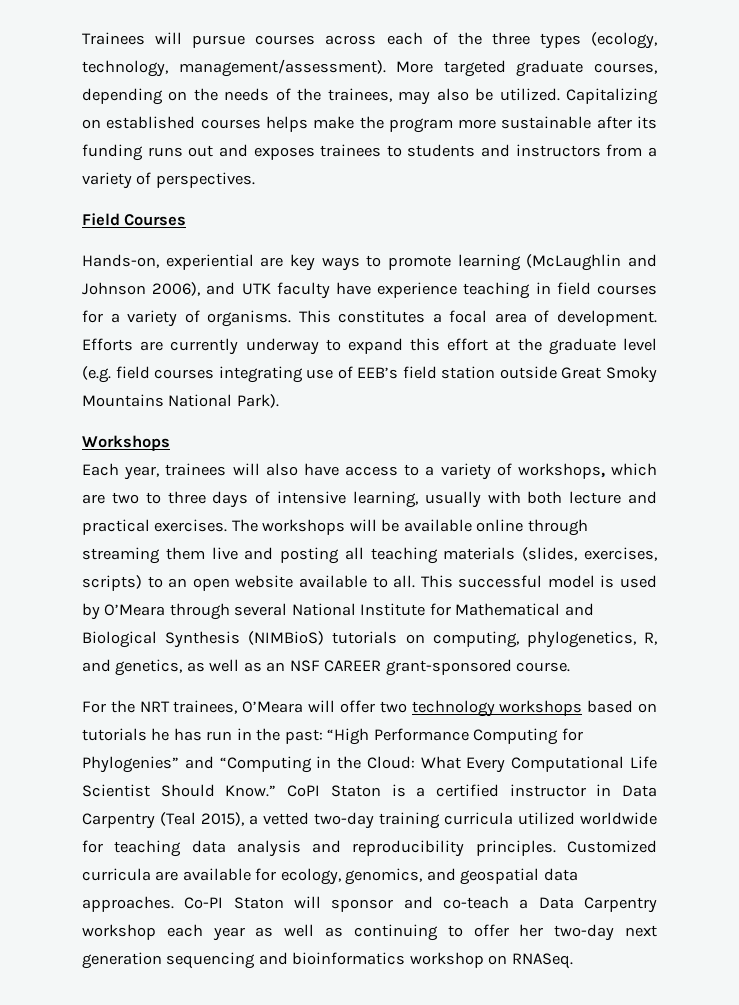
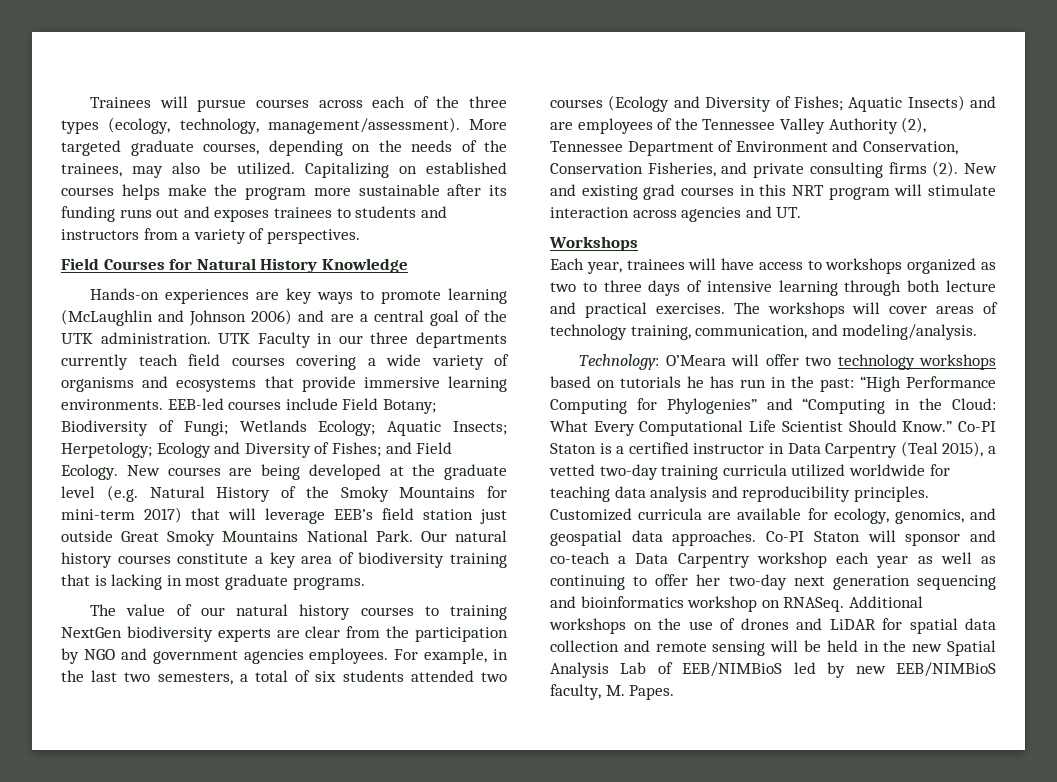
[82,254,254,270] // Hands-on, experiential -> [169,258,408,273] [90,288,250,304] for Natural History Knowledge // Hands-on experiences
[152,282,657,299] [82,310,657,327] [82,338,489,355] 2006), and UTK faculty have experience teaching in field courses for a variety of organisms. This constitutes a focal area of development. Efforts are currently underway to expand this effort -> [251,309,508,326] [61,332,507,348] [61,354,509,370] [61,376,507,392] [61,398,436,414] [61,420,507,436] [61,442,453,458] [61,464,381,480] 2006) and are a central goal of the UTK administration. UTK Faculty in our three departments currently teach field courses covering a wide variety of organisms and ecosystems that provide immersive learning environments. EEB-led courses include Field Botany; Biodiversity of Fungi; Wetlands Ecology; Aquatic Insects; Herpetology; Ecology and Diversity of Fishes; and Field Ecology. New courses are being developed
[115,366,353,383] field courses integrating use of -> [149,486,507,502] [61,507,325,524] Natural History of the Smoky Mountains for mini-term 2017) that will leverage
(496, 372) none -> [480,509,507,524] just
[236,394,279,408] Park). -> [375,530,508,542] [61,552,507,568] [61,574,365,590] [90,604,507,620] [61,626,508,642] [61,648,508,664] [61,670,507,685] [550,95,996,112] [550,117,927,134] [550,140,958,156] [550,161,997,178] [550,184,996,200] [550,206,802,222] Park. Our natural history courses constitute a key area of biodiversity training that is lacking in most graduate programs. // The value of our natural history courses to training NextGen biodiversity experts are clear from the participation by NGO and government agencies employees. For example, in the last two semesters, a total of six students attended two courses (Ecology and Diversity of Fishes; Aquatic Insects) and are employees of the Tennessee Valley Authority (2), Tennessee Department of Environment and Conservation, Conservation Fisheries, and private consulting firms (2). New and existing grad courses in this NRT program will stimulate interaction across agencies and UT.
[265,463,298,476] also -> (717, 264) none
[425,463,657,480] [82,494,105,504] a variety of workshops, which are -> [825,258,996,274] workshops organized as
[352,491,521,508] learning, usually with -> [778,280,902,296] learning through
[381,519,588,536] [82,547,657,564] [82,575,657,591] [82,603,594,620] [82,631,657,648] [82,659,571,676] [82,700,238,714] be available online through streaming them live and posting all teaching materials (slides, exercises, scripts) to an open website available to all. This successful model is used by O’Meara through several National Institute for Mathematical and Biological Synthesis (NIMBioS) tutorials on computing, phylogenetics, R, and genetics, as well as an NSF CAREER grant-sponsored course. // For the NRT trainees, -> [889,302,998,314] [550,324,978,340] [579,354,660,370] cover areas of technology training, communication, and modeling/analysis. // Technology:
[287,785,321,797] CoPI -> [958,421,996,432] Co-PI
(573, 961) none -> [848,596,923,608] [549,618,996,634] [550,640,996,656] [550,662,996,678] [550,684,675,700] Additional workshops on the use of drones and LiDAR for spatial data collection and remote sensing will be held in the new Spatial Analysis Lab of EEB/NIMBioS led by new EEB/NIMBioS faculty, M. Papes.

